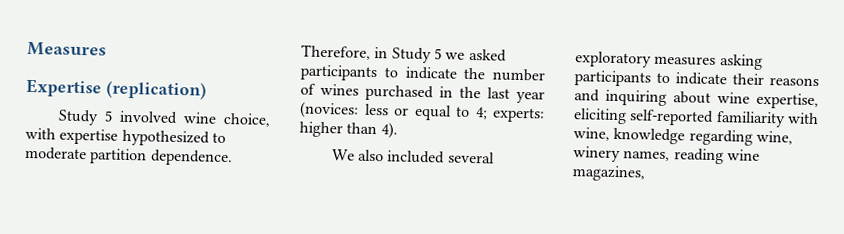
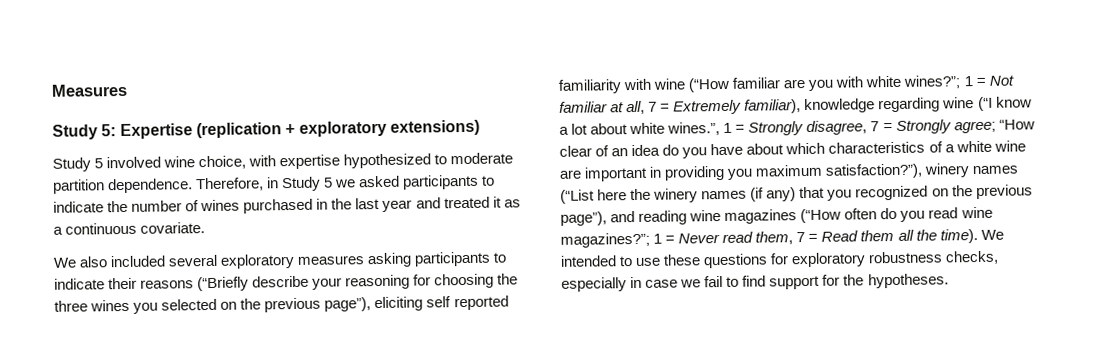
[26,78,207,100] Expertise (replication) -> [52,119,480,140] Study 5: Expertise (replication + exploratory extensions)
[299,101,545,123] [299,121,398,139] (novices: less or equal to 4; experts: higher than 4). -> [415,196,521,209] [53,222,206,235] and treated it as a continuous covariate.
[574,89,819,110] [573,108,819,128] [573,127,793,146] [573,146,760,165] [572,165,646,182] and inquiring about wine expertise, eliciting self-reported familiarity with wine, knowledge regarding wine, winery names, reading wine magazines, -> [197,273,519,292] [54,295,509,314] [558,75,1014,94] [559,96,1032,115] [559,119,1035,136] [559,140,1026,159] [559,163,1019,182] [560,184,1033,204] [560,206,993,226] [560,229,1004,248] [560,250,1000,269] [561,273,949,292] (“Briefly describe your reasoning for choosing the three wines you selected on the previous page”), eliciting self reported familiarity with wine (“How familiar are you with white wines?”; 1 = Not familiar at all, 7 = Extremely familiar), knowledge regarding wine (“I know a lot about white wines.”, 1 = Strongly disagree, 7 = Strongly agree; “How clear of an idea do you have about which characteristics of a white wine are important in providing you maximum satisfaction?”), winery names (“List here the winery names (if any) that you recognized on the previous page”), and reading wine magazines (“How often do you read wine magazines?”; 1 = Never read them, 7 = Read them all the time). We intended to use these questions for exploratory robustness checks, especially in case we fail to find support for the hypotheses.

